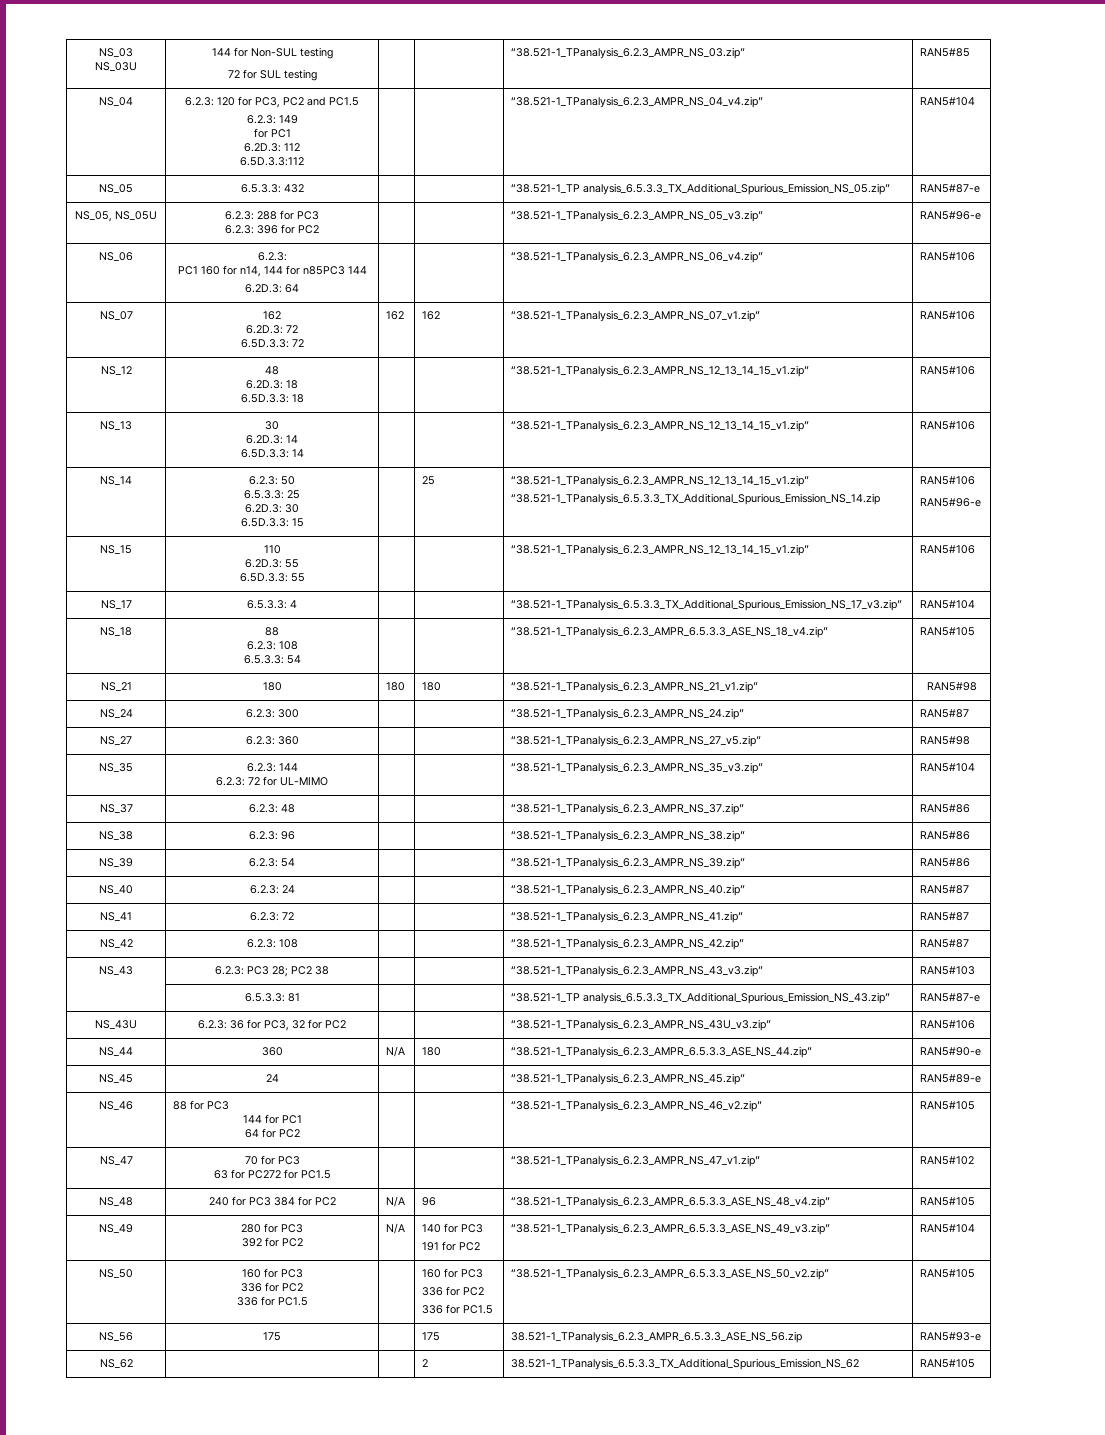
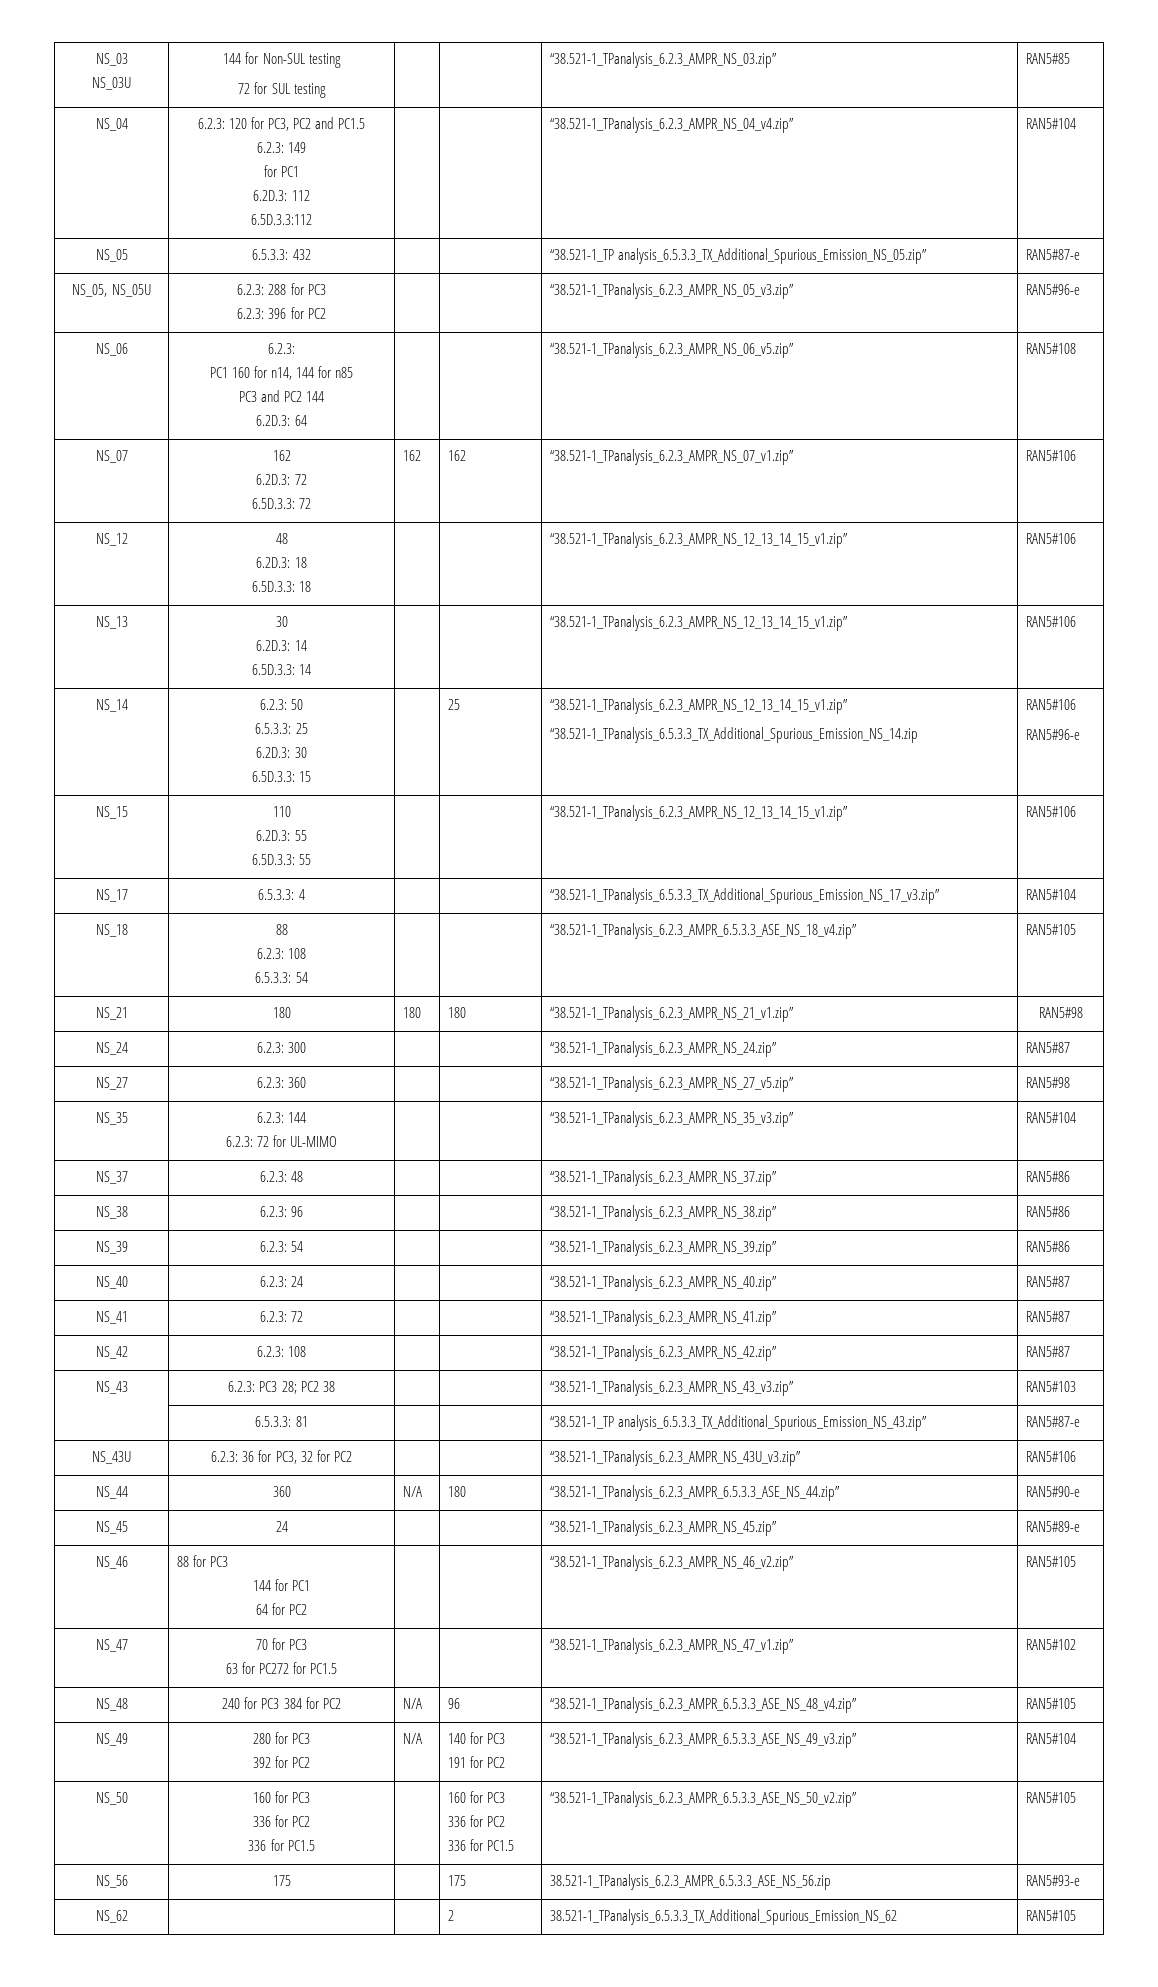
[302,266,345,275] n85PC3 -> [335,367,354,378] [238,390,303,402] n85 // PC3 and PC2
[511,251,764,263] [920,252,976,261] “38.521-1_TPanalysis_6.2.3_AMPR_NS_06_v4.zip” | RAN5#106 -> [549,342,794,358] [1025,343,1076,354] “38.521-1_TPanalysis_6.2.3_AMPR_NS_06_v5.zip” | RAN5#108

